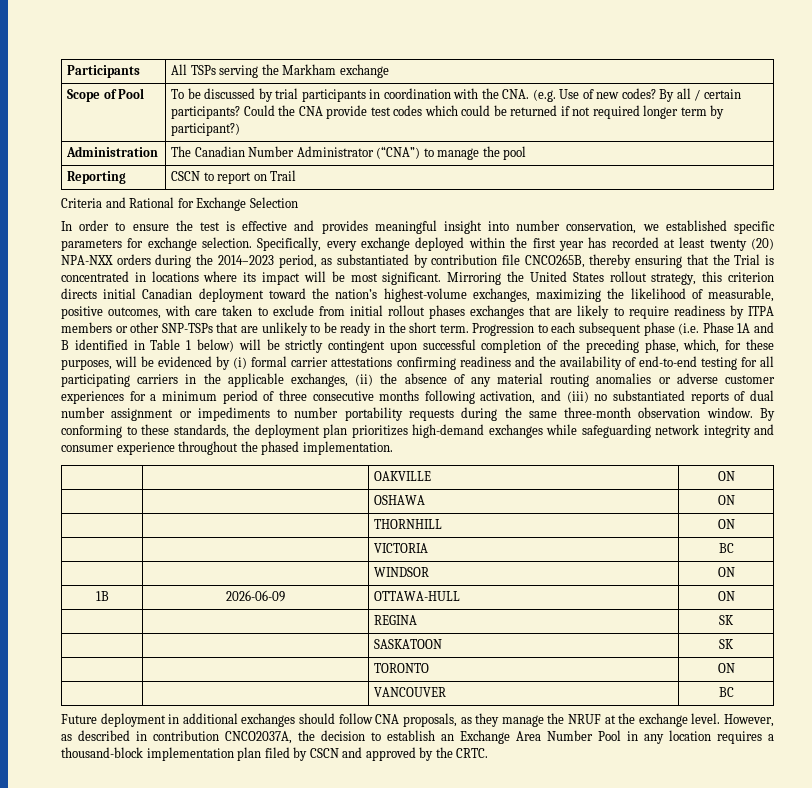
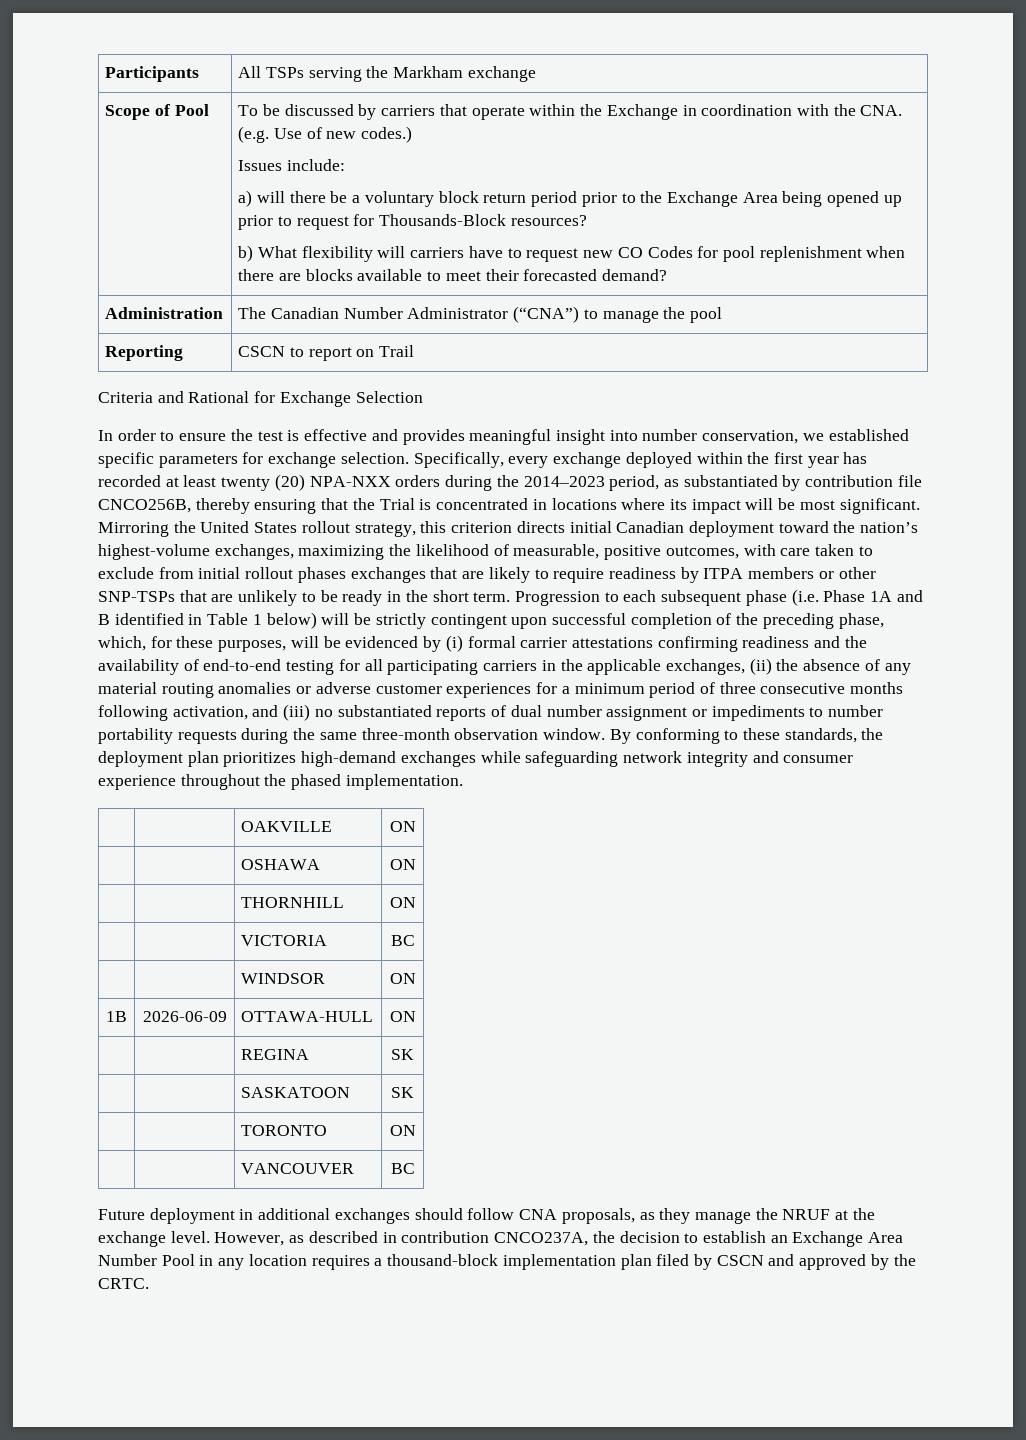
[275,88,366,102] trial participants -> [381,104,678,120] carriers that operate within the Exchange
[621,88,741,102] [171,105,725,119] [171,123,241,136] codes? By all / certain participants? Could the CNA provide test codes which could be returned if not required longer term by participant?) -> [361,126,413,143] [238,159,345,171] [238,190,902,207] [238,214,587,230] [238,245,906,262] [238,269,668,281] codes.) // Issues include: // a) will there be a voluntary block return period prior to the Exchange Area being opened up prior to request for Thousands-Block resources? // b) What flexibility will carriers have to request new CO Codes for pool replenishment when there are blocks available to meet their forecasted demand?
[524,254,585,268] CNCO265B, -> [98,499,191,513] CNCO256B,
[225,731,292,744] CNCO2037A, -> [494,1232,589,1246] CNCO237A,

